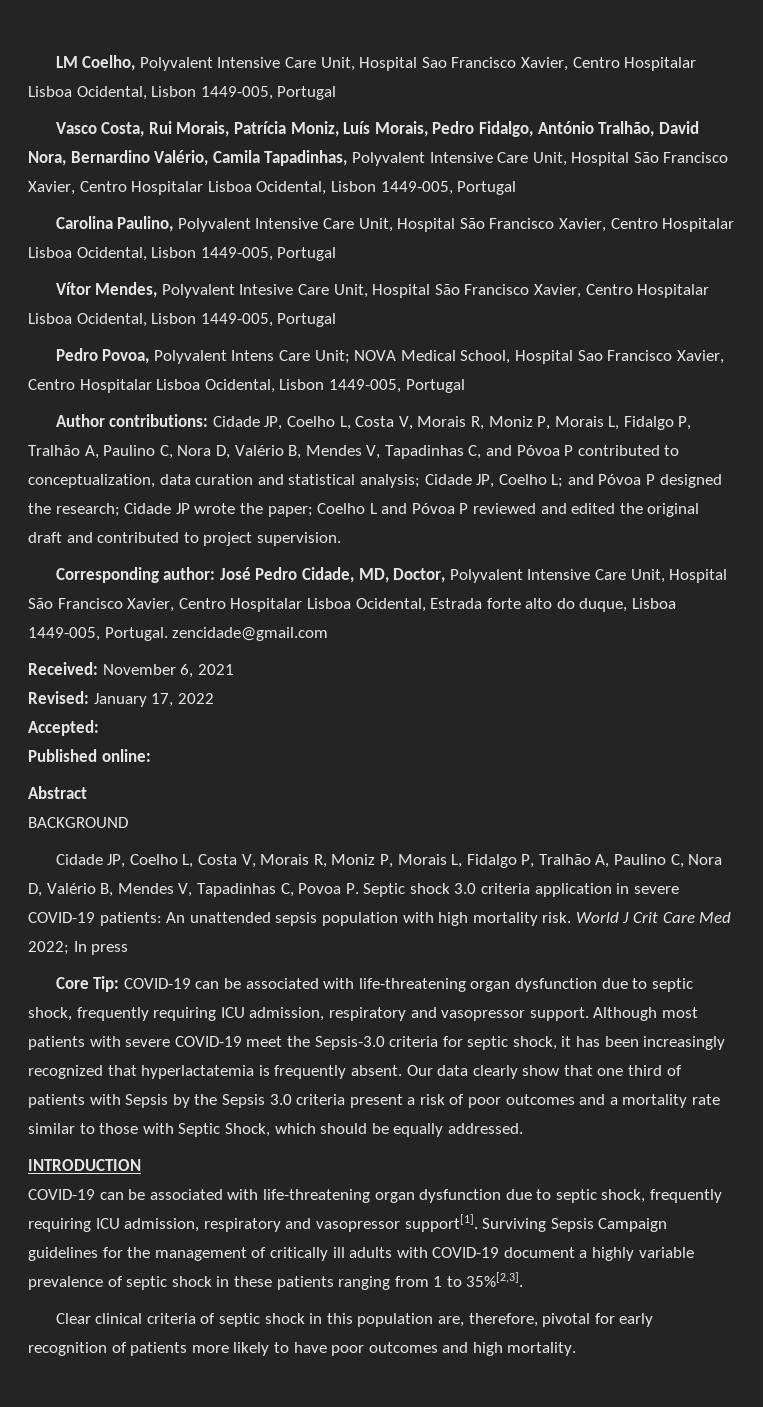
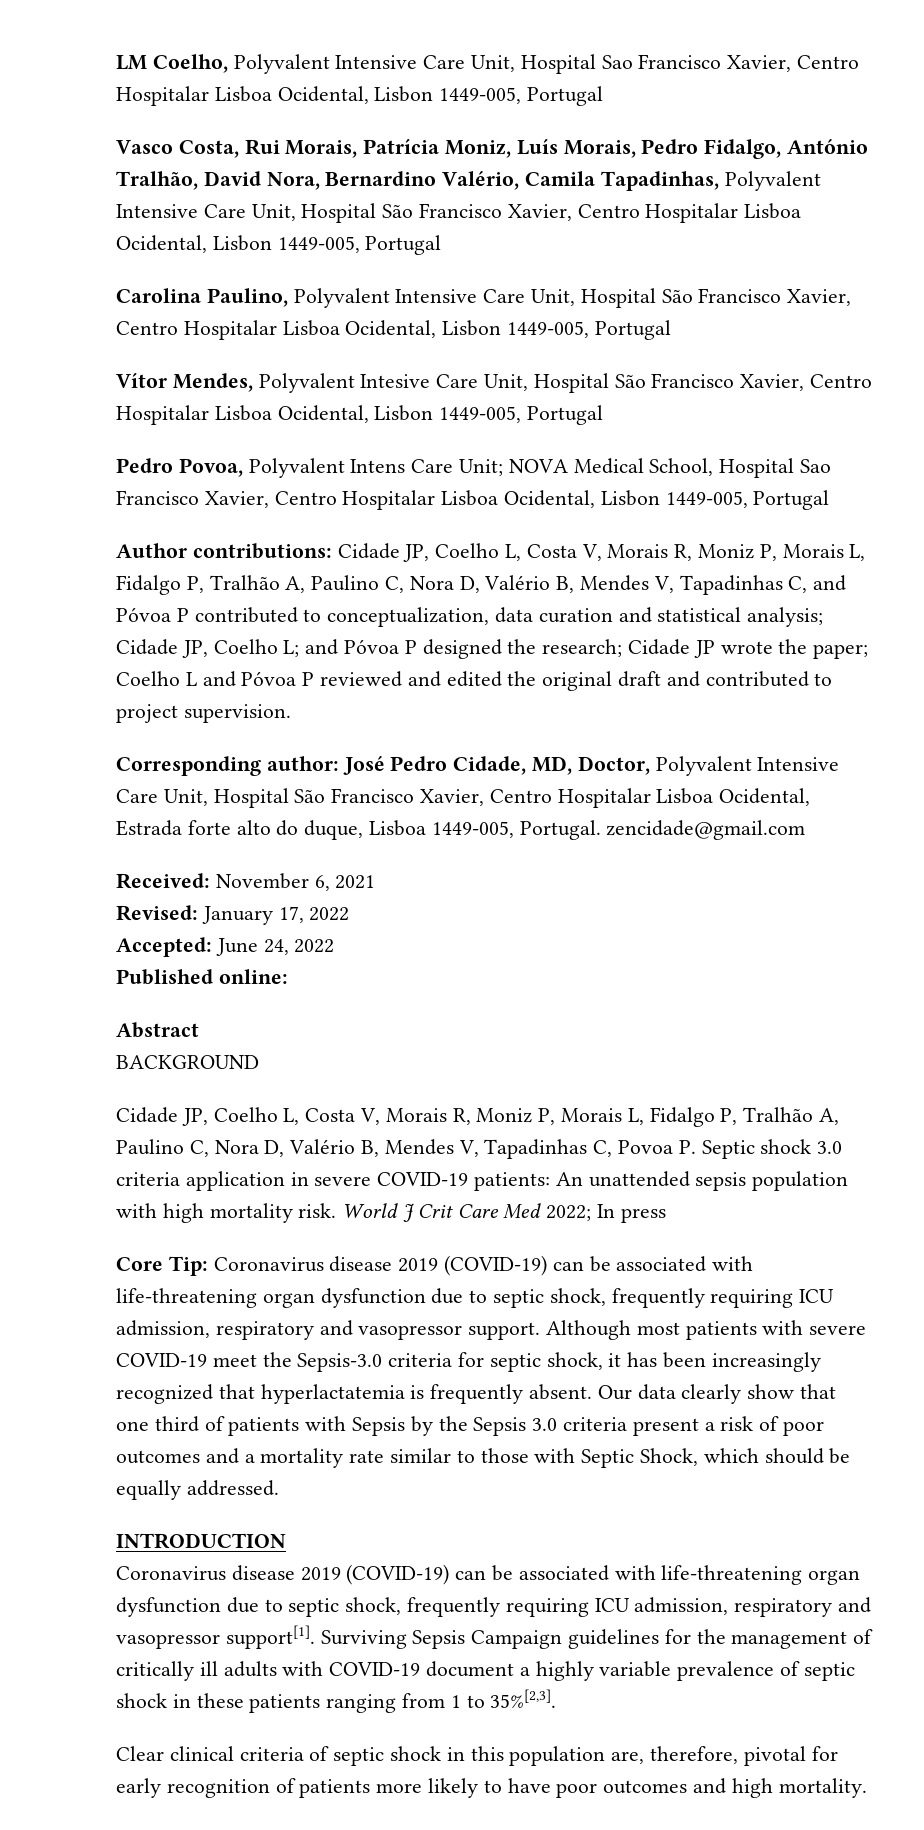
(99, 728) none -> [215,938,335,956] June 24, 2022
[123,978,191,989] COVID-19 -> [213,1255,548,1276] Coronavirus disease 2019 (COVID-19)
[28,1189,95,1200] COVID-19 -> [116,1564,450,1585] Coronavirus disease 2019 (COVID-19)

